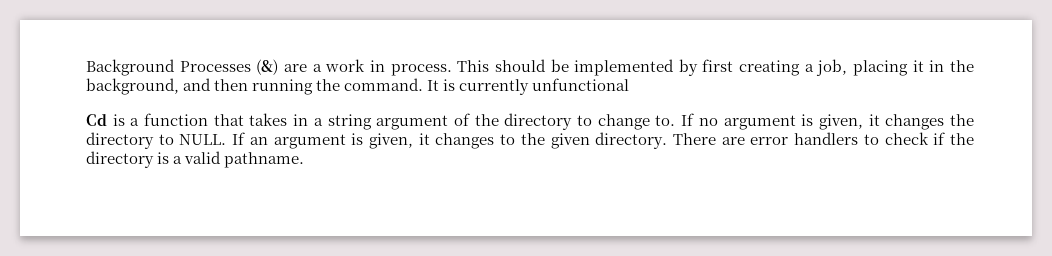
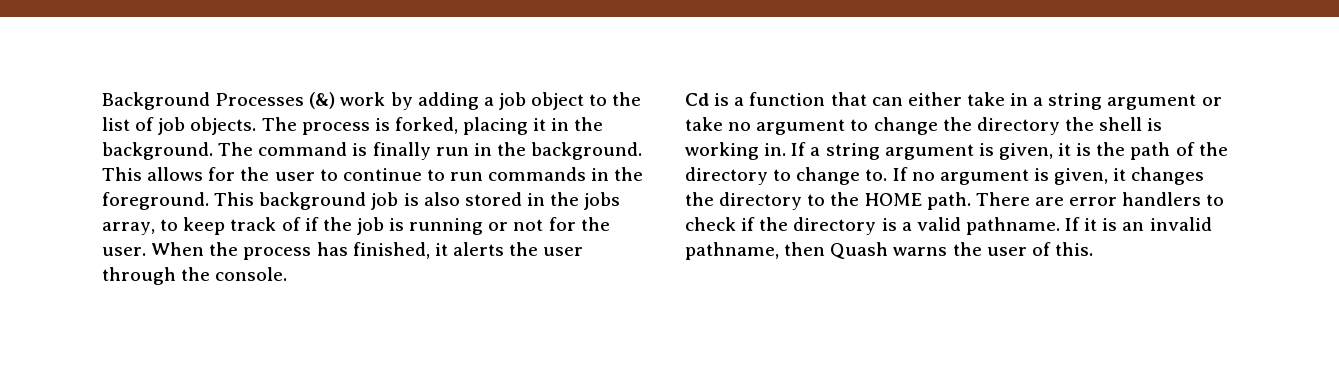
[283,59,974,76] [86,78,630,95] are a work in process. This should be implemented by first creating a job, placing it in the background, and then running the command. It is currently unfunctional -> [340,92,642,110] [102,117,604,135] [102,142,643,160] [102,167,644,181] [102,192,621,210] [102,217,610,235] [102,242,584,260] [102,267,288,285] work by adding a job object to the list of job objects. The process is forked, placing it in the background. The command is finally run in the background. This allows for the user to continue to run commands in the foreground. This background job is also stored in the jobs array, to keep track of if the job is running or not for the user. When the process has finished, it alerts the user through the console.
[249,113,288,126] takes -> [871,92,1005,106] can either take
(449, 122) none -> [1201,97,1222,106] [685,117,1163,135] [685,142,1171,160] or take no argument to change the directory the shell is working in. If a string argument is given, it is the path
[179,132,668,149] NULL. If an argument is given, it changes to the given directory. -> [830,192,971,210] the HOME path.
(305, 160) none -> [1065,217,1212,231] [685,242,1093,260] If it is an invalid pathname, then Quash warns the user of this.

